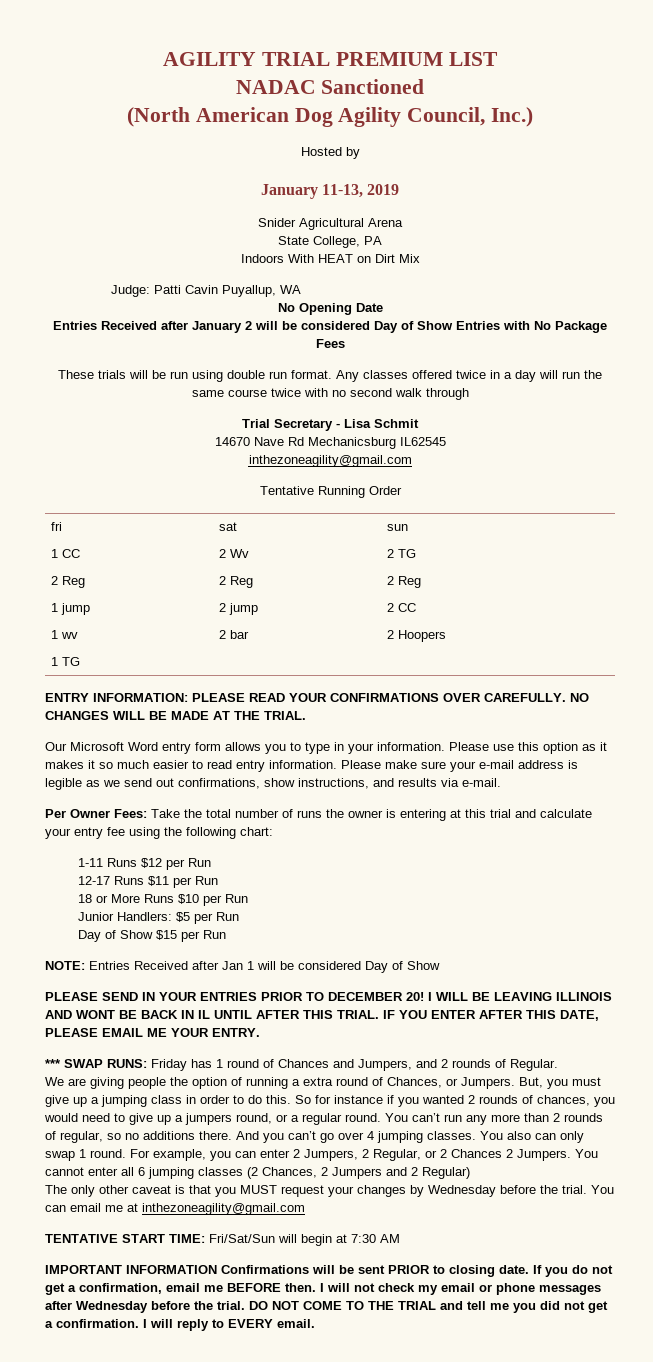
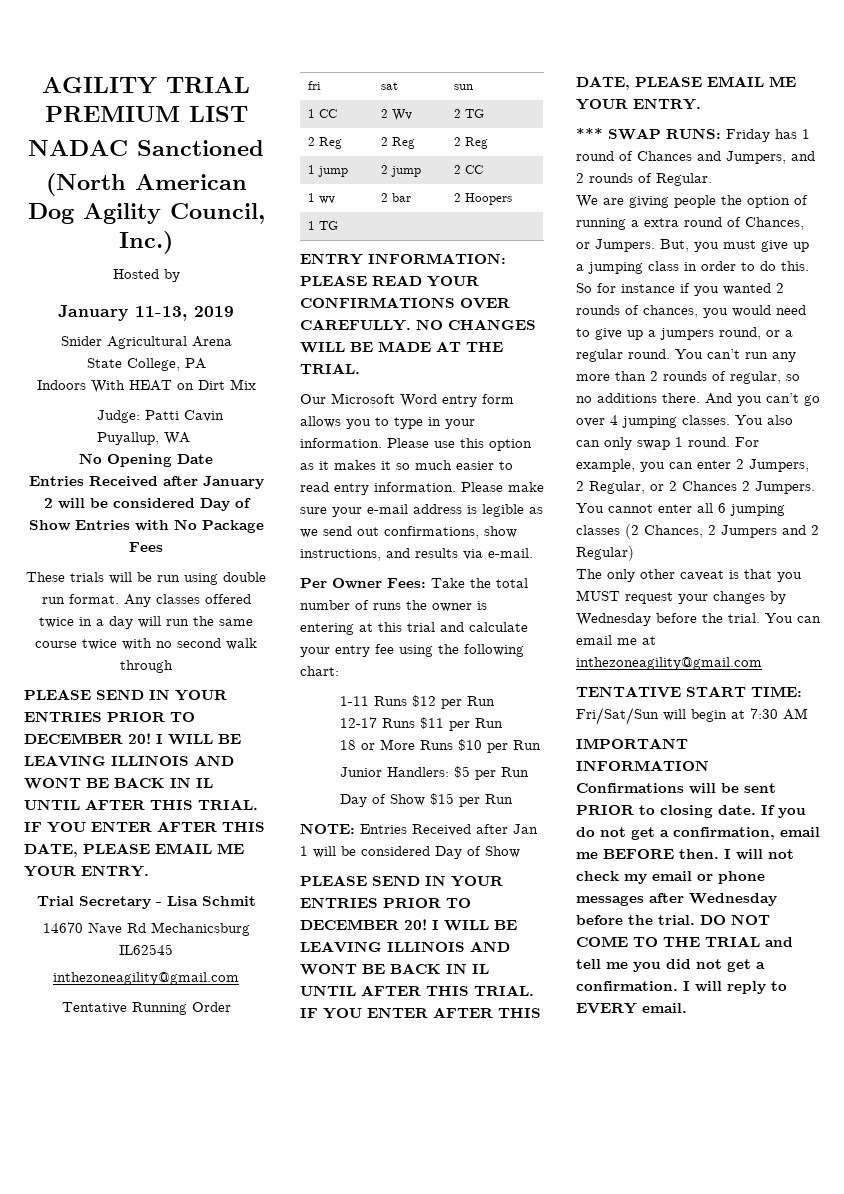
(469, 394) none -> [24,689,227,701] [24,711,195,722] [24,733,241,745] [24,755,234,767] [24,777,213,789] [24,799,258,810] [24,821,265,833] [24,843,244,857] [24,865,149,877] // PLEASE SEND IN YOUR ENTRIES PRIOR TO DECEMBER 20! I WILL BE LEAVING ILLINOIS AND WONT BE BACK IN IL UNTIL AFTER THIS TRIAL. IF YOU ENTER AFTER THIS DATE, PLEASE EMAIL ME YOUR ENTRY.

